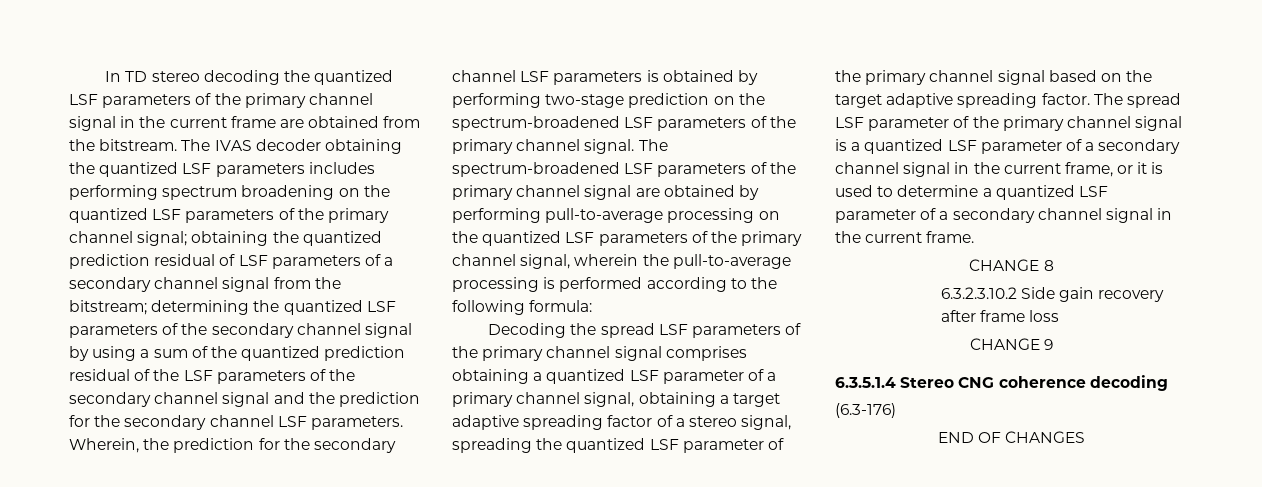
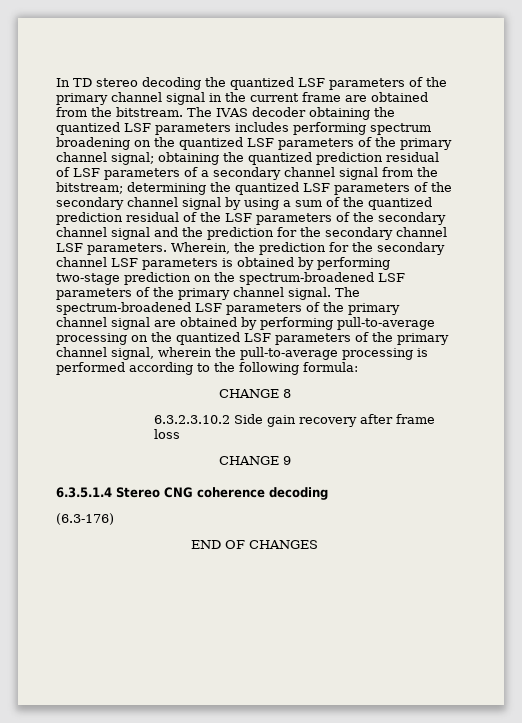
[488,323,802,338] [452,346,747,361] [452,369,777,384] [452,392,780,407] [452,415,792,430] [452,438,784,453] [835,70,1153,85] [835,93,1181,108] [835,116,1183,131] [835,139,1181,154] [835,162,1164,177] [835,185,1108,200] [835,208,1173,223] [835,231,975,243] // Decoding the spread LSF parameters of the primary channel signal comprises obtaining a quantized LSF parameter of a primary channel signal, obtaining a target adaptive spreading factor of a stereo signal, spreading the quantized LSF parameter of the primary channel signal based on the target adaptive spreading factor. The spread LSF parameter of the primary channel signal is a quantized LSF parameter of a secondary channel signal in the current frame, or it is used to determine a quantized LSF parameter of a secondary channel signal in the current frame. -> (358, 367) none

